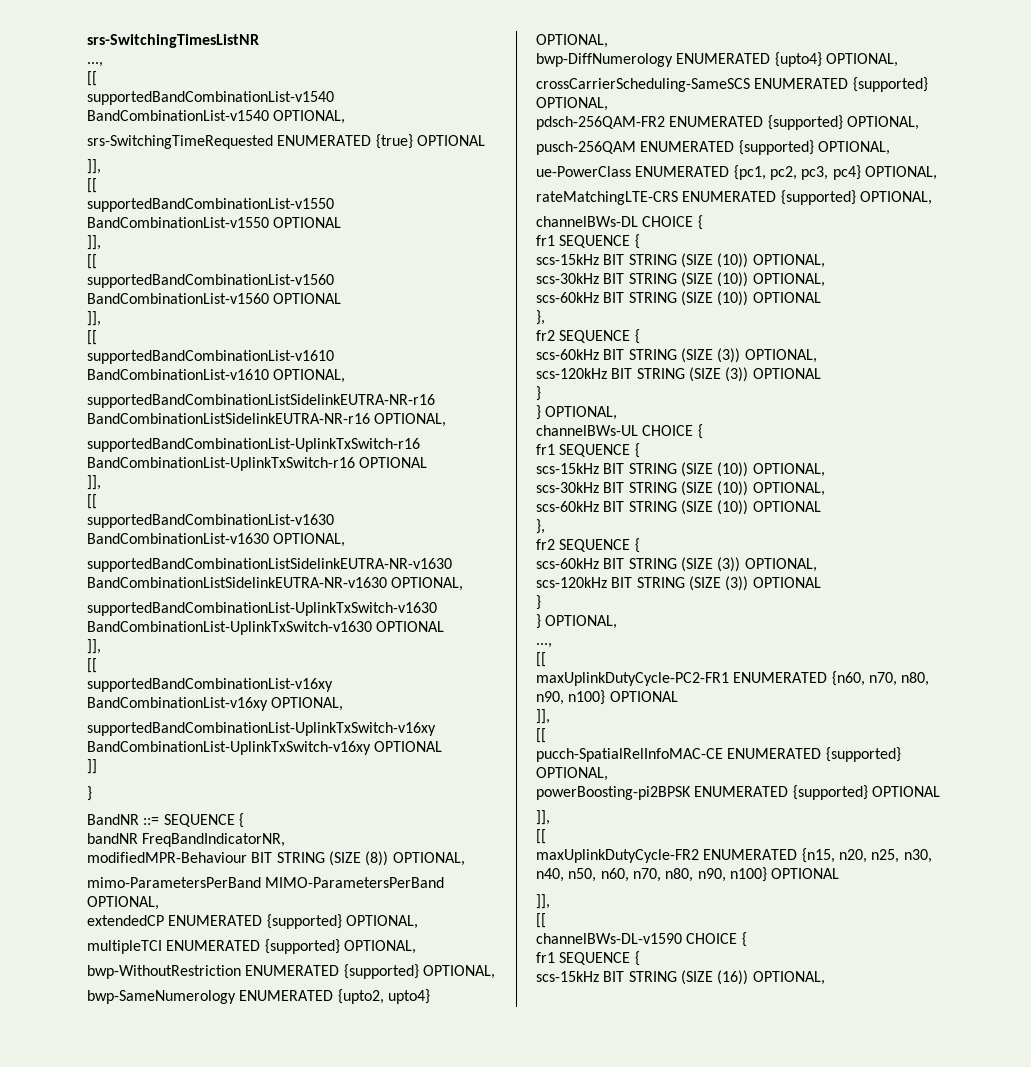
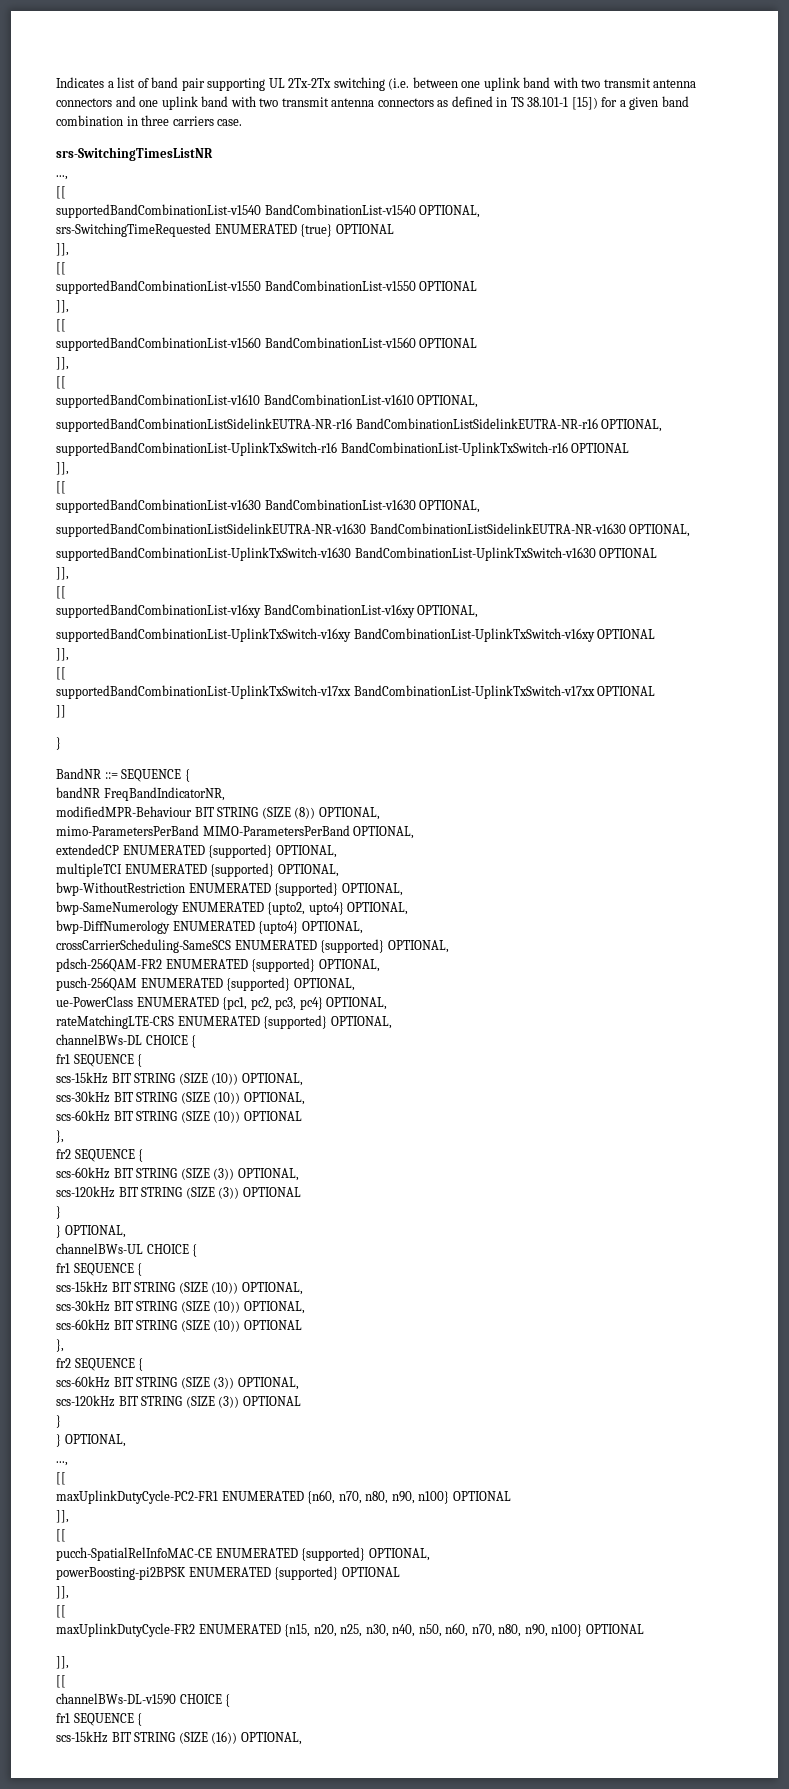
(87, 41) none -> [56,77,697,91] [56,96,689,110] [56,115,243,126] Indicates a list of band pair supporting UL 2Tx-2Tx switching (i.e. between one uplink band with two transmit antenna connectors and one uplink band with two transmit antenna connectors as defined in TS 38.101-1 [15]) for a given band combination in three carriers case. //
(443, 746) none -> [56,648,69,661] [56,667,66,680] [56,685,656,699] // ]], // [[ // supportedBandCombinationList-UplinkTxSwitch-v17xx BandCombinationList-UplinkTxSwitch-v17xx OPTIONAL

